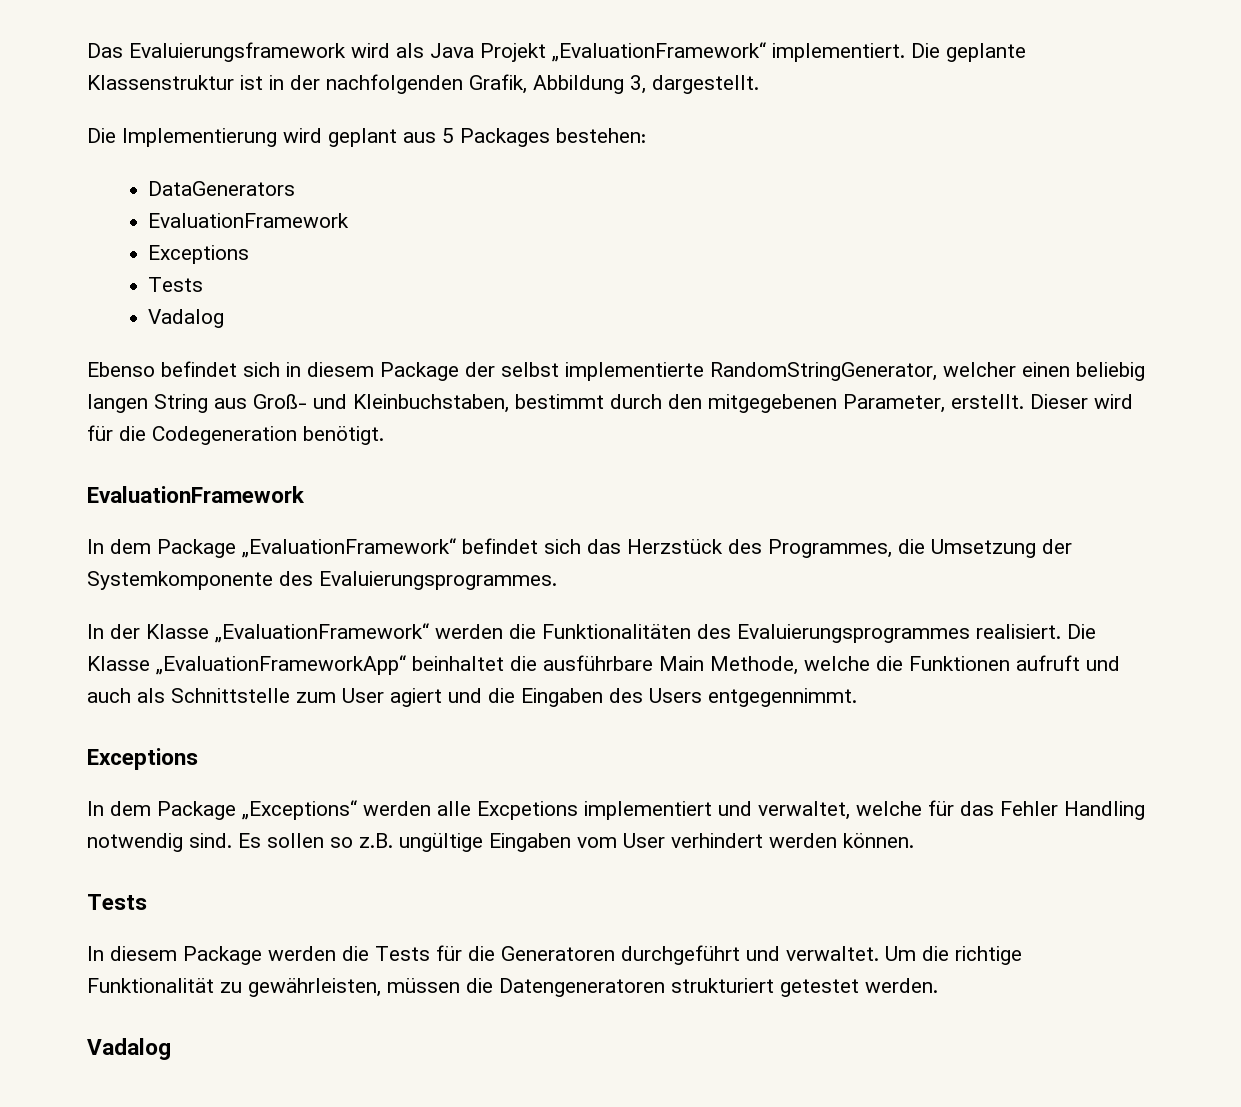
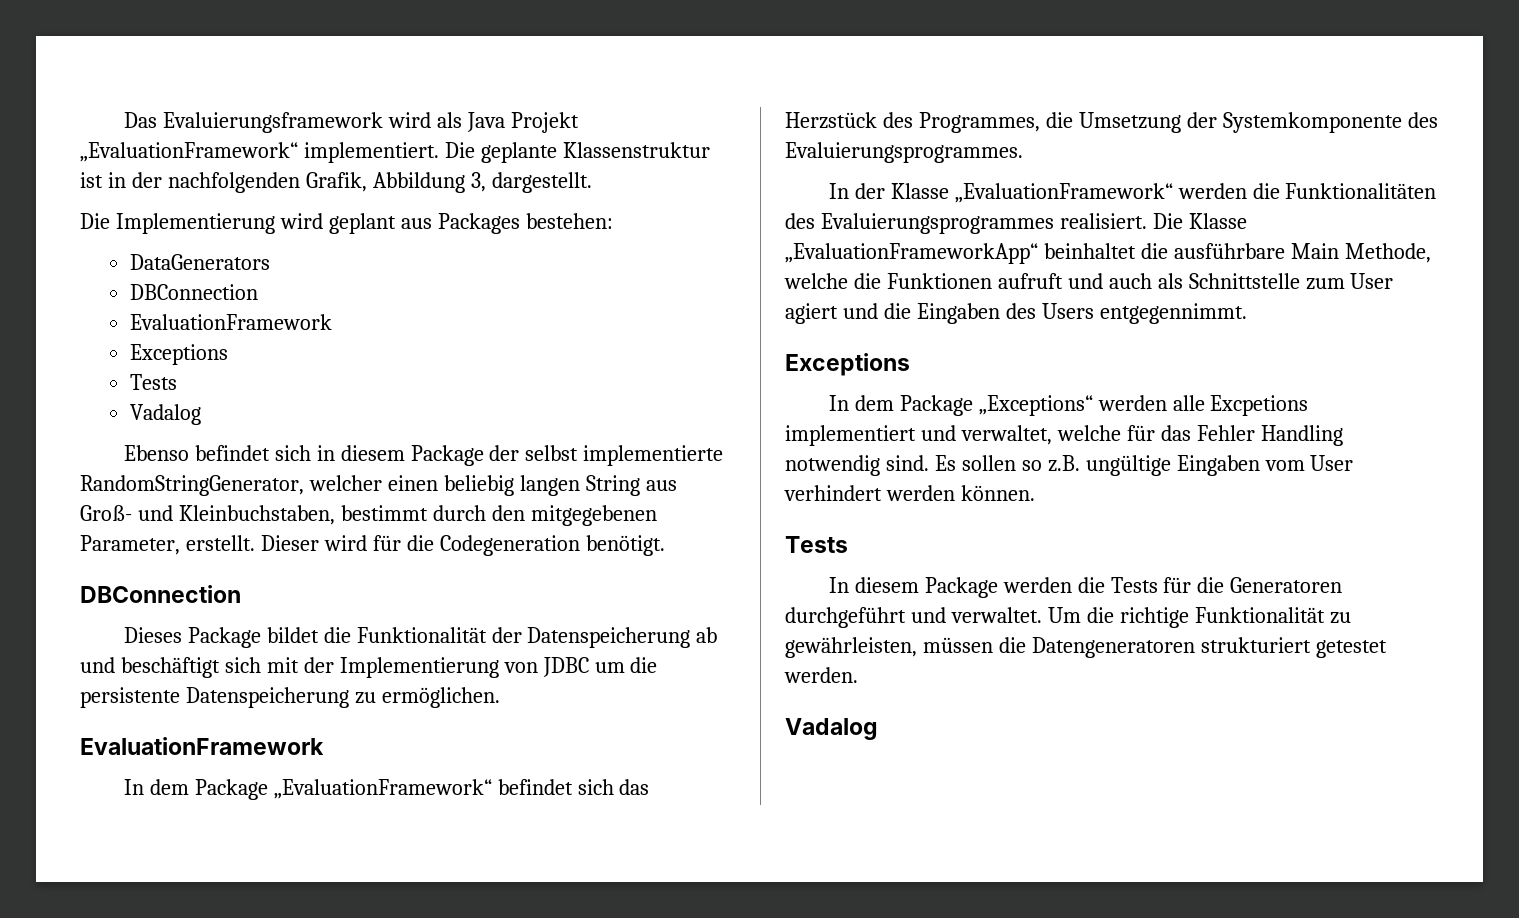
[442,128,454,143] 5 -> (432, 223) none
(296, 188) none -> [129,284,258,300] // DBConnection
(384, 435) none -> [80,585,241,603] [123,627,718,648] [80,657,658,678] [80,687,500,708] // DBConnection // Dieses Package bildet die Funktionalität der Datenspeicherung ab und beschäftigt sich mit der Implementierung von JDBC um die persistente Datenspeicherung zu ermöglichen.

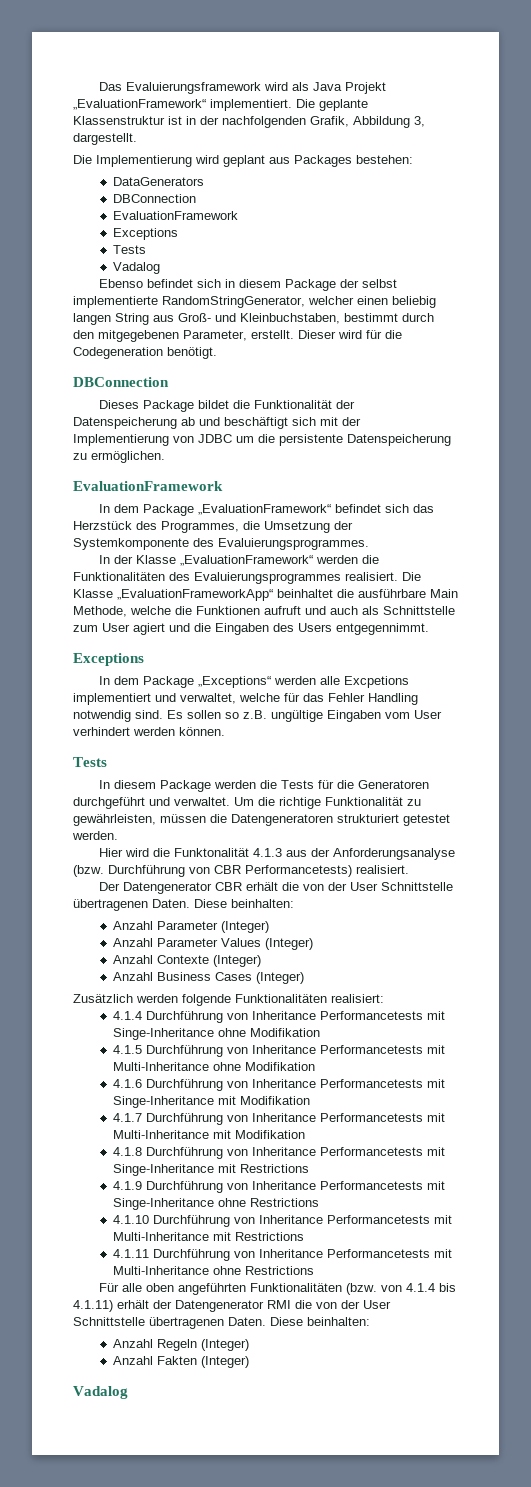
(858, 675) none -> [99,848,456,860] [73,865,409,877] [99,882,454,894] [73,899,294,911] [112,921,269,933] [112,938,313,950] [112,955,261,967] [112,972,304,984] [73,994,384,1006] [112,1011,445,1023] [112,1028,320,1040] [112,1045,445,1057] [112,1062,315,1071] [112,1079,445,1091] [112,1096,310,1108] [112,1113,445,1125] [112,1130,305,1139] [112,1147,445,1159] [112,1164,309,1176] [112,1181,445,1193] [112,1198,319,1210] [112,1215,452,1227] [112,1232,304,1241] [112,1249,452,1261] [112,1266,314,1275] [99,1283,457,1295] [73,1300,391,1312] [73,1317,370,1329] [112,1339,249,1351] [112,1356,249,1368] // Hier wird die Funktonalität 4.1.3 aus der Anforderungsanalyse (bzw. Durchführung von CBR Performancetests) realisiert. // Der Datengenerator CBR erhält die von der User Schnittstelle übertragenen Daten. Diese beinhalten: // Anzahl Parameter (Integer) // Anzahl Parameter Values (Integer) // Anzahl Contexte (Integer) // Anzahl Business Cases (Integer) // Zusätzlich werden folgende Funktionalitäten realisiert: // 4.1.4 Durchführung von Inheritance Performancetests mit Singe-Inheritance ohne Modifikation // 4.1.5 Durchführung von Inheritance Performancetests mit Multi-Inheritance ohne Modifikation // 4.1.6 Durchführung von Inheritance Performancetests mit Singe-Inheritance mit Modifikation // 4.1.7 Durchführung von Inheritance Performancetests mit Multi-Inheritance mit Modifikation // 4.1.8 Durchführung von Inheritance Performancetests mit Singe-Inheritance mit Restrictions // 4.1.9 Durchführung von Inheritance Performancetests mit Singe-Inheritance ohne Restrictions // 4.1.10 Durchführung von Inheritance Performancetests mit Multi-Inheritance mit Restrictions // 4.1.11 Durchführung von Inheritance Performancetests mit Multi-Inheritance ohne Restrictions // Für alle oben angeführten Funktionalitäten (bzw. von 4.1.4 bis 4.1.11) erhält der Datengenerator RMI die von der User Schnittstelle übertragenen Daten. Diese beinhalten: // Anzahl Regeln (Integer) // Anzahl Fakten (Integer)

